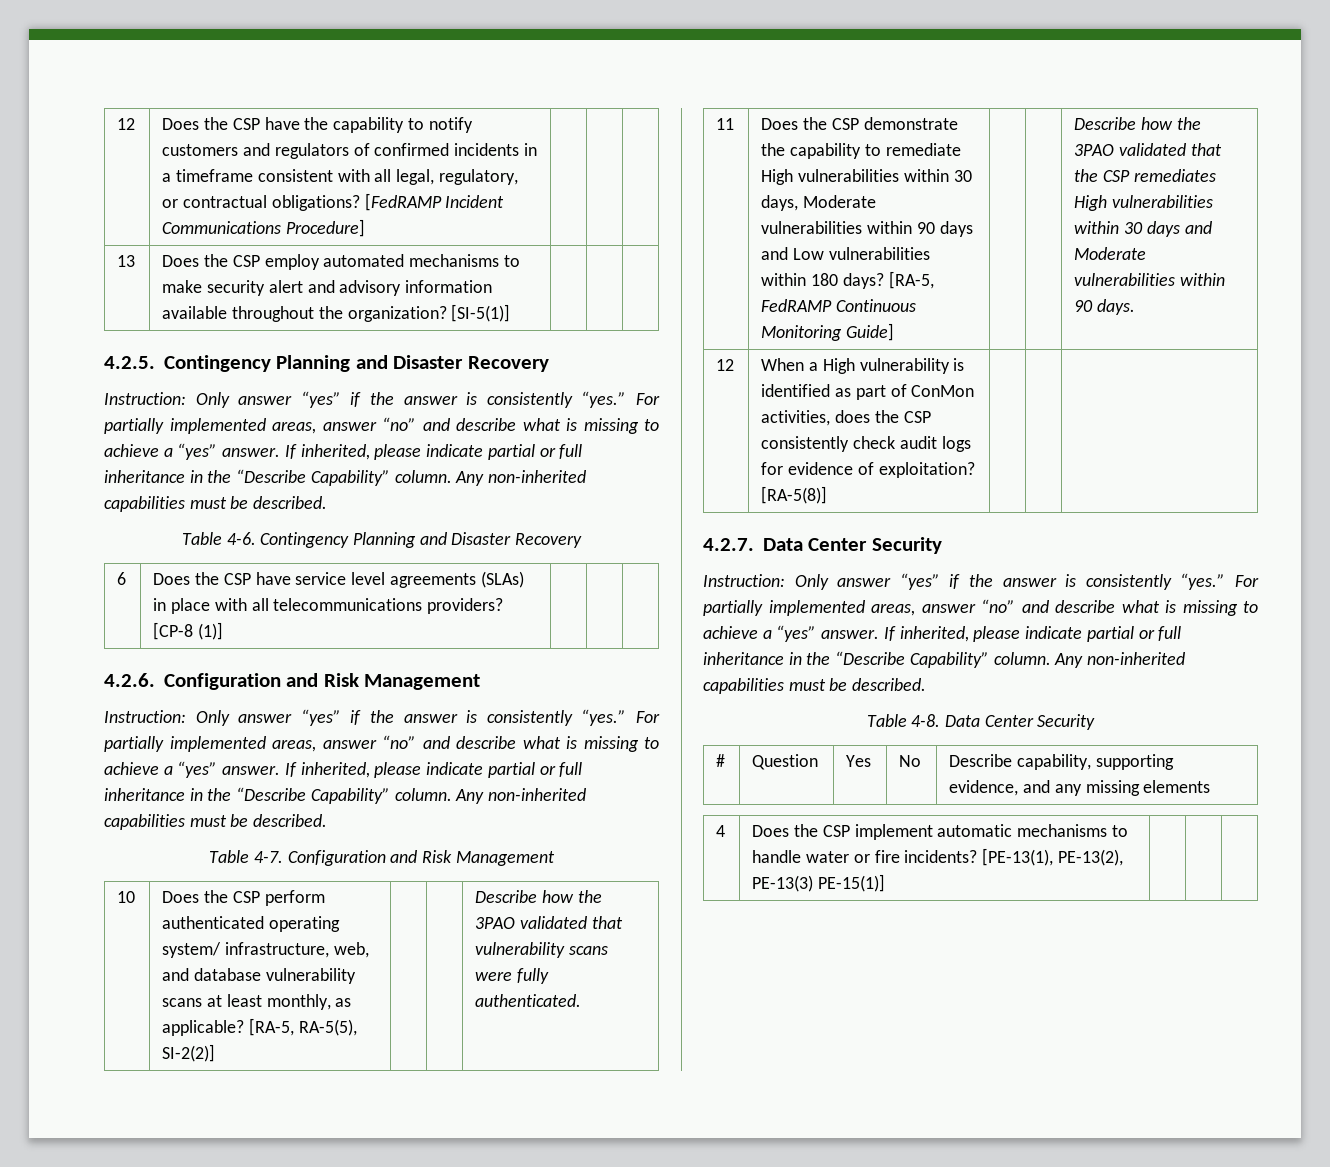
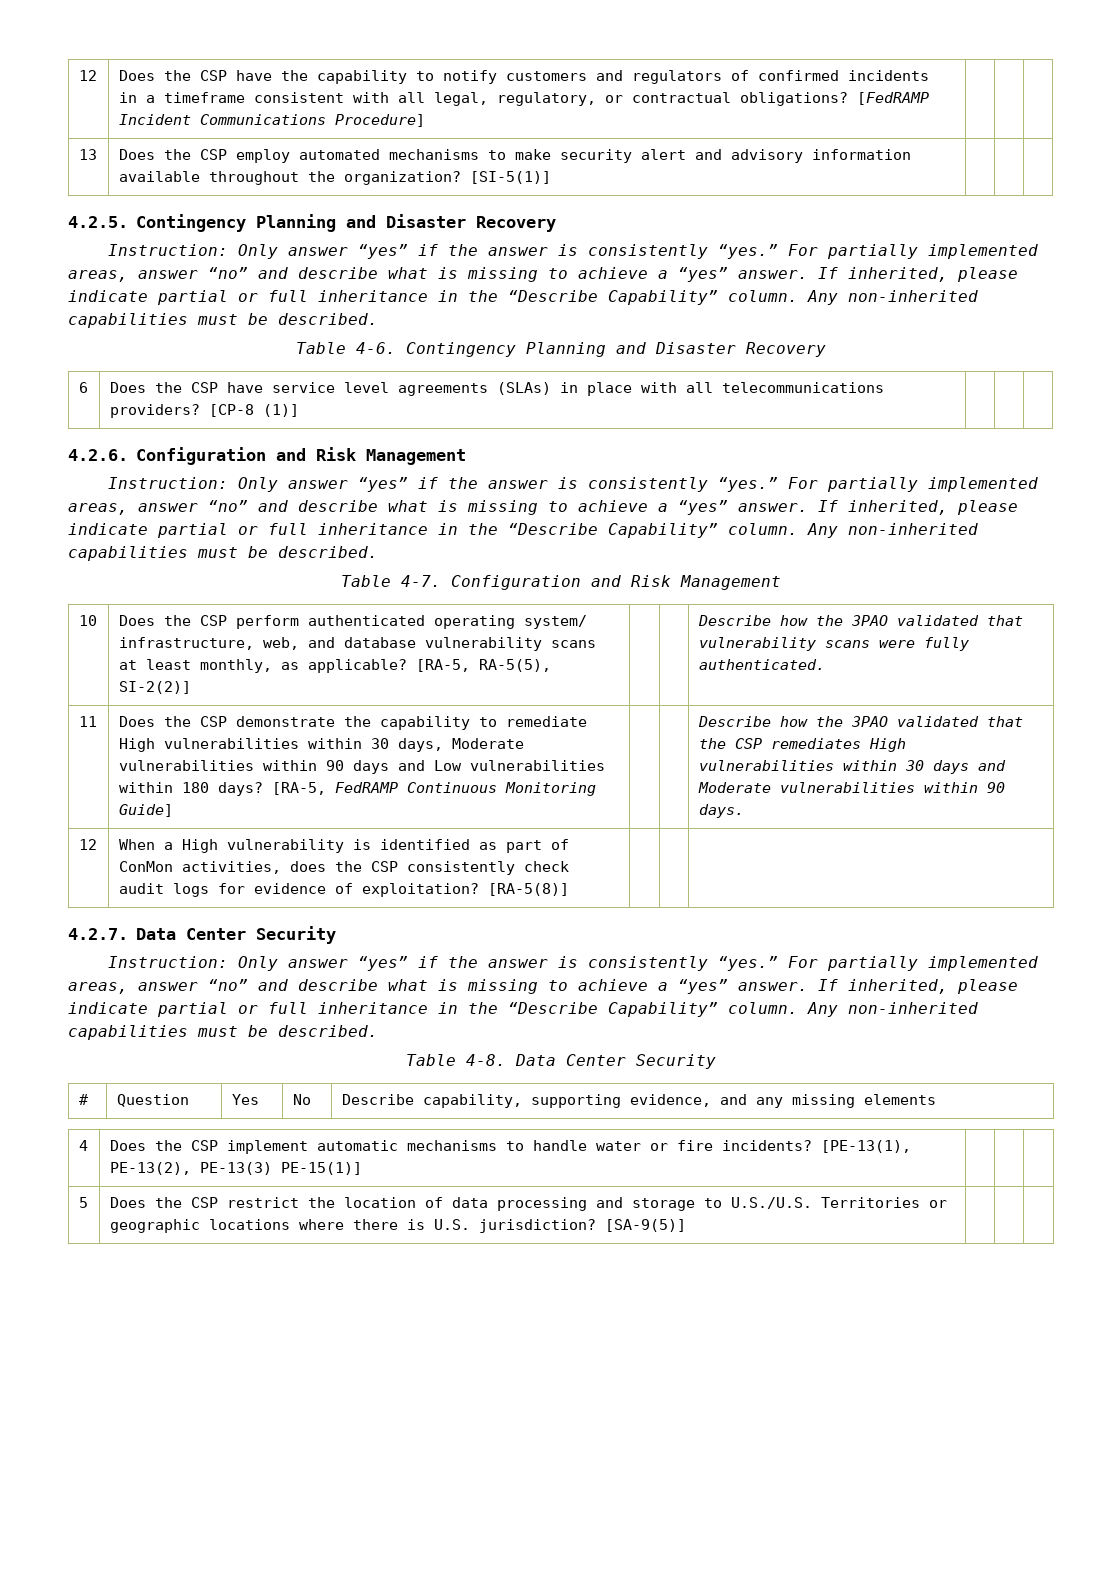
(886, 883) none -> [78,1197,88,1208] [109,1197,947,1211] [109,1219,686,1233] // 5 | Does the CSP restrict the location of data processing and storage to U.S./U.S. Territories or geographic locations where there is U.S. jurisdiction? [SA-9(5)] | | |

